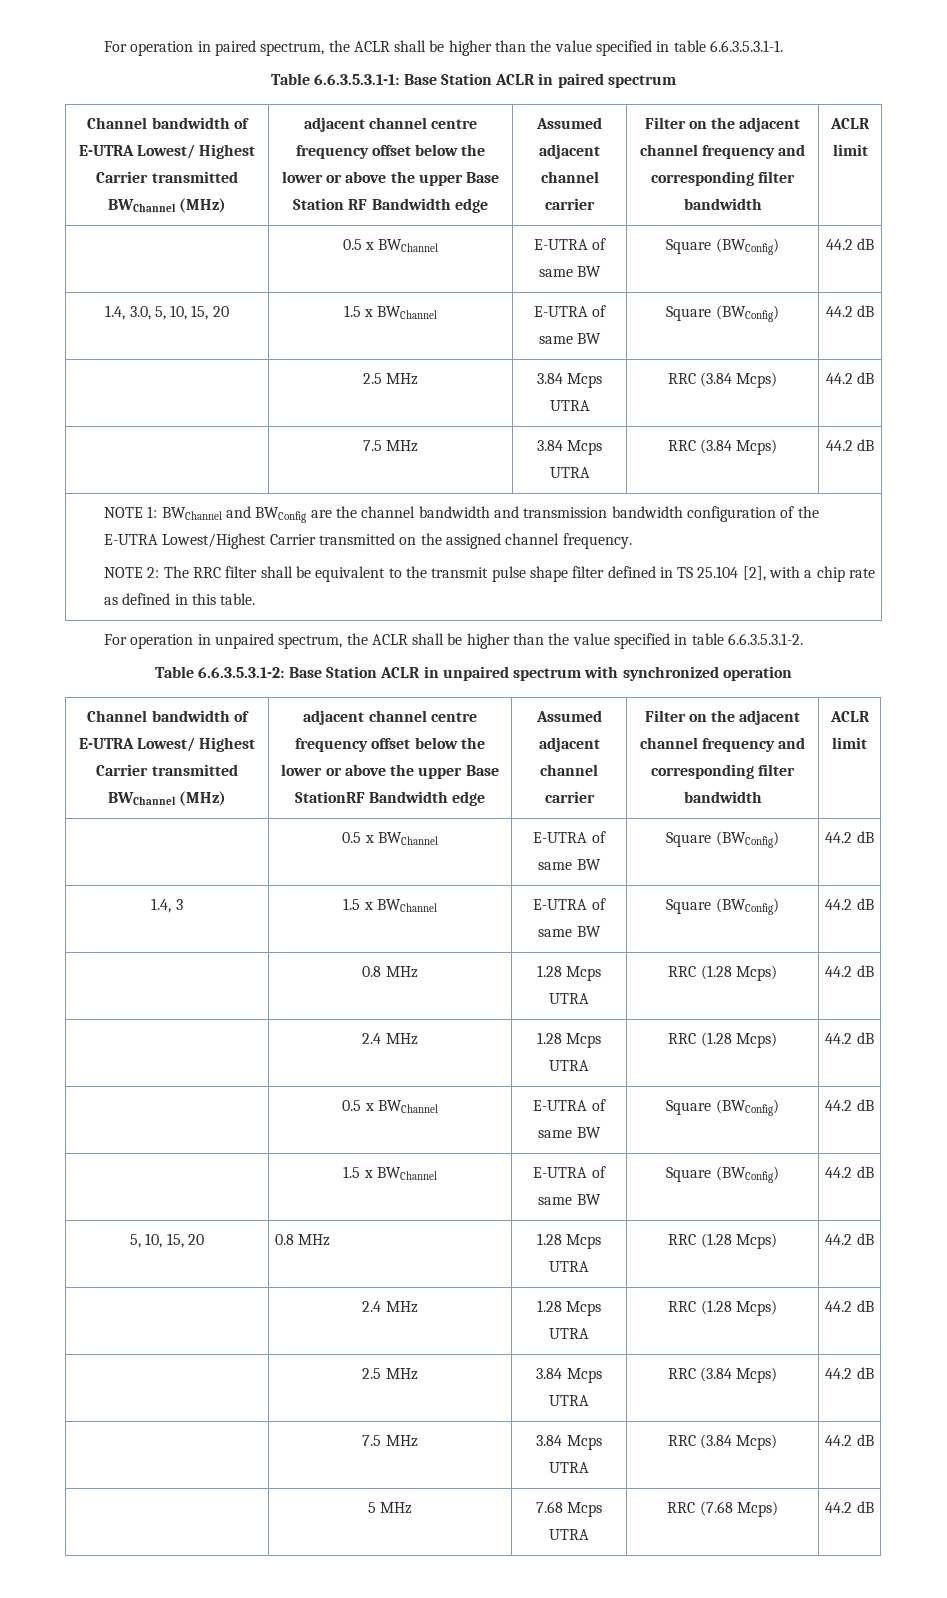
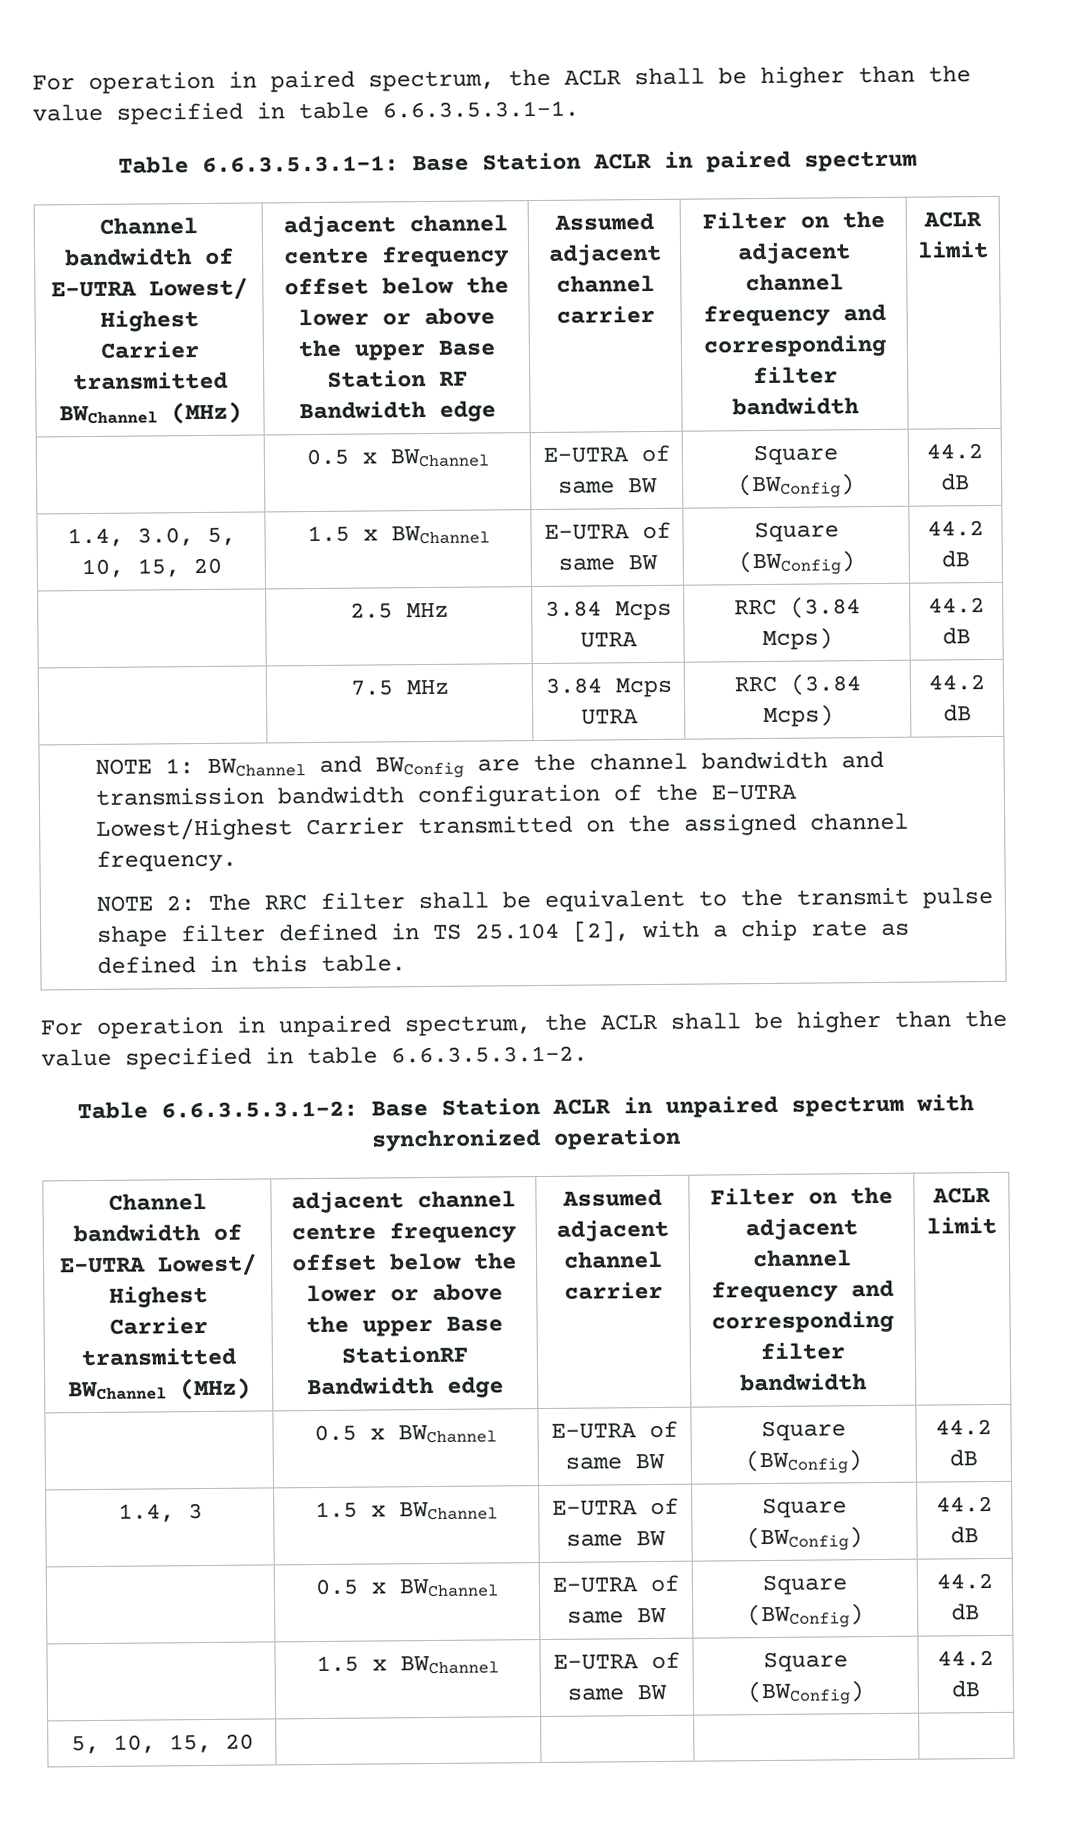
[362,966,418,978] [536,965,602,981] [549,993,589,1004] [668,965,777,981] [825,965,874,977] [362,1033,418,1045] [536,1032,602,1048] [549,1060,589,1071] [668,1032,777,1048] [825,1032,874,1044] // | 0.8 MHz | 1.28 Mcps UTRA | RRC (1.28 Mcps) | 44.2 dB // | 2.4 MHz | 1.28 Mcps UTRA | RRC (1.28 Mcps) | 44.2 dB -> (979, 1535) none
[274,1234,330,1246] [536,1233,602,1249] [549,1261,589,1272] [668,1233,777,1249] [825,1233,874,1245] [362,1301,418,1313] [536,1300,602,1316] [549,1328,589,1339] [668,1300,777,1316] [825,1300,874,1312] [362,1368,418,1380] [536,1368,602,1383] [549,1395,589,1406] [667,1367,778,1383] [825,1367,874,1379] [362,1435,418,1447] [536,1435,602,1450] [549,1462,589,1473] [667,1434,778,1450] [825,1434,874,1446] [367,1502,413,1514] [535,1501,603,1517] [549,1529,589,1540] [667,1501,778,1517] [825,1501,874,1513] 0.8 MHz | 1.28 Mcps UTRA | RRC (1.28 Mcps) | 44.2 dB // | 2.4 MHz | 1.28 Mcps UTRA | RRC (1.28 Mcps) | 44.2 dB // | 2.5 MHz | 3.84 Mcps UTRA | RRC (3.84 Mcps) | 44.2 dB // | 7.5 MHz | 3.84 Mcps UTRA | RRC (3.84 Mcps) | 44.2 dB // | 5 MHz | 7.68 Mcps UTRA | RRC (7.68 Mcps) | 44.2 dB -> (254, 1741) | | |

